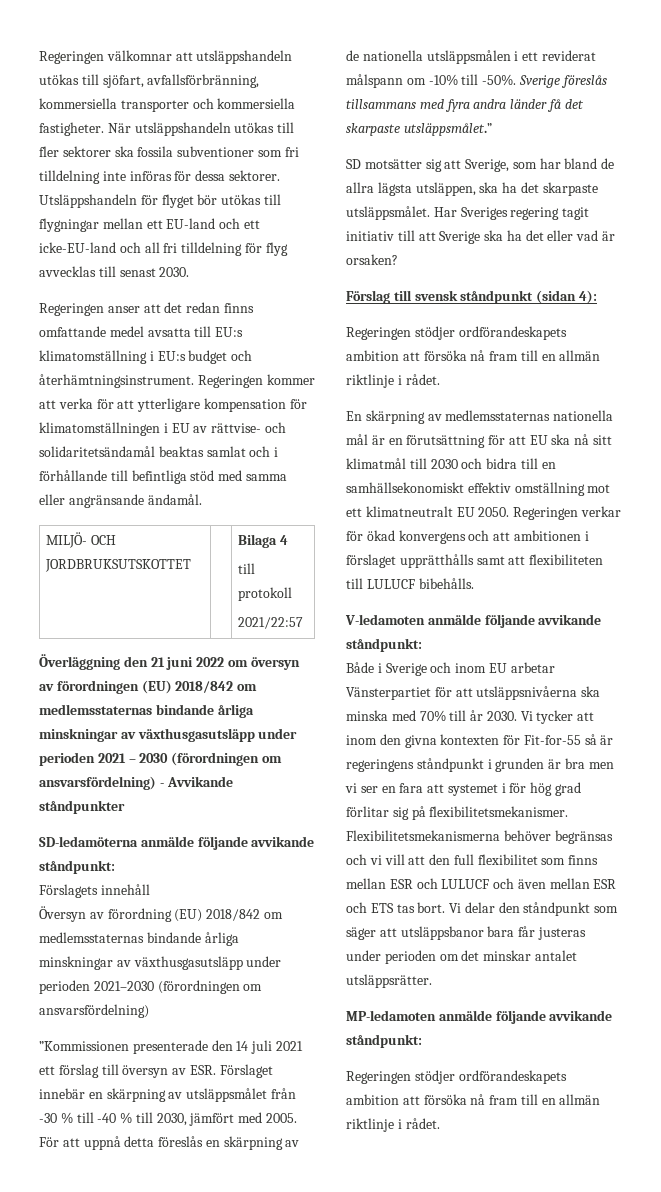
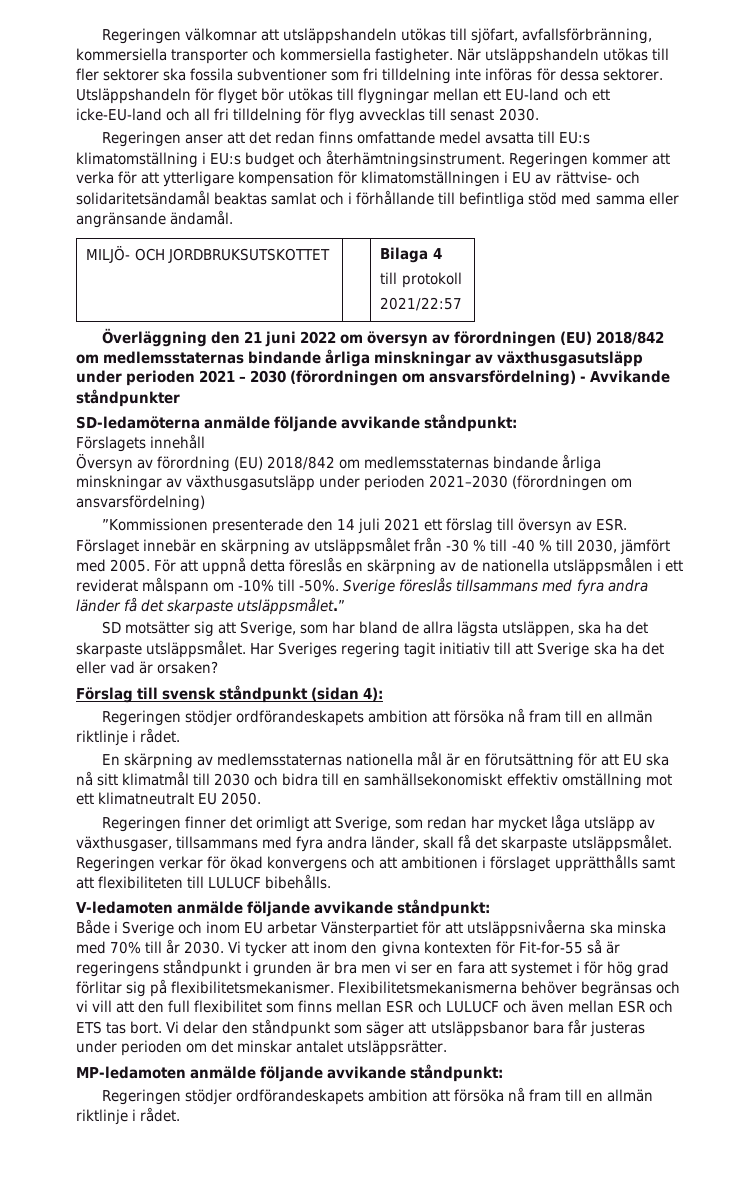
(510, 512) none -> [101,814,656,832] [76,834,672,852] // Regeringen finner det orimligt att Sverige, som redan har mycket låga utsläpp av växthusgaser, tillsammans med fyra andra länder, skall få det skarpaste utsläppsmålet.

